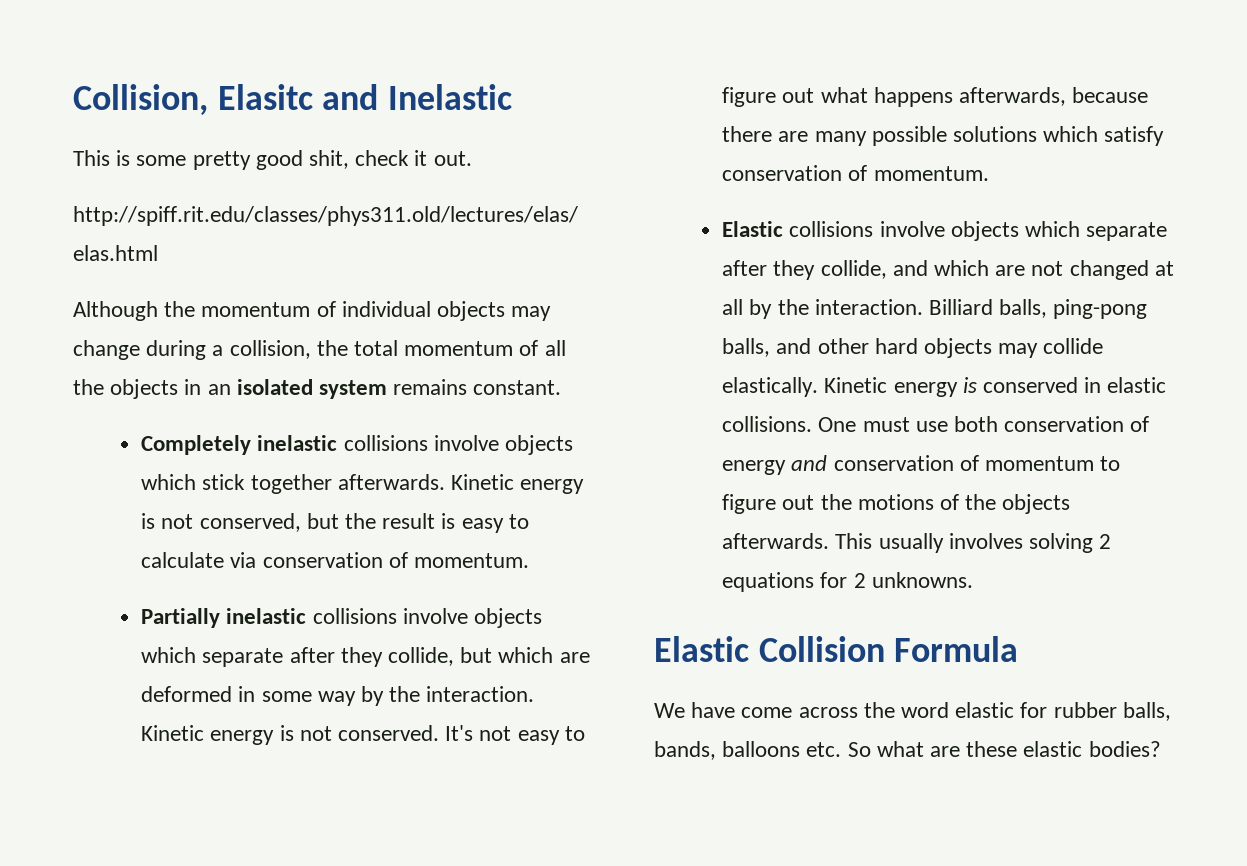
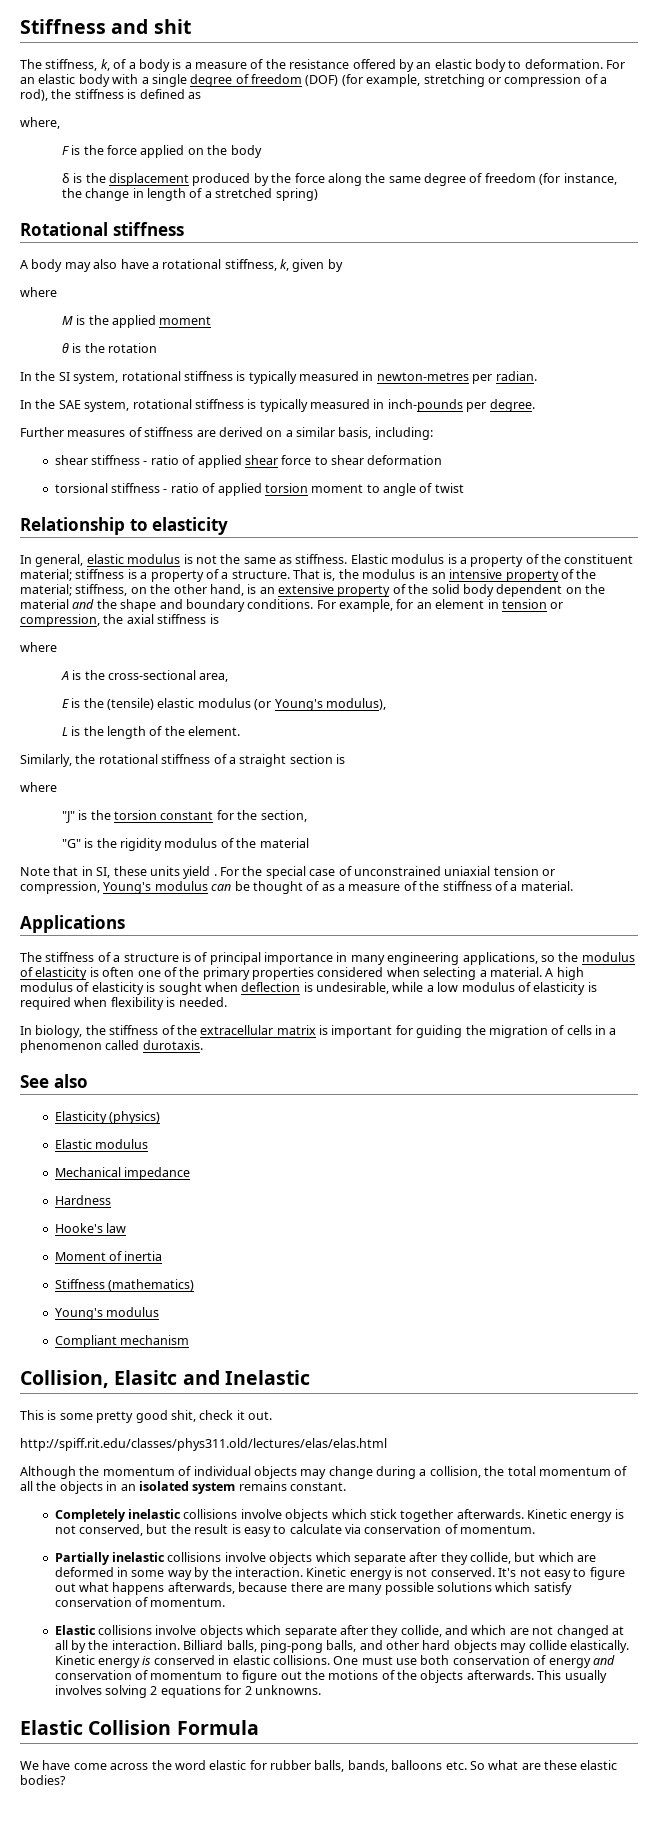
(73, 100) none -> [20,19,191,34] [20,59,626,72] [20,74,607,87] [20,89,201,101] [20,117,60,129] [61,145,262,158] [61,173,617,186] [61,188,318,201] [20,222,184,236] [20,259,343,272] [20,287,57,297] [61,315,212,328] [61,343,158,353] [20,371,537,384] [20,399,535,412] [20,427,433,440] [54,455,443,468] [54,483,464,496] [20,517,229,535] [20,554,634,567] [20,569,597,582] [20,584,605,597] [20,599,564,612] [20,614,219,627] [20,642,57,652] [60,670,229,682] [61,698,386,711] [61,726,241,739] [20,754,345,767] [20,782,57,792] [61,810,307,823] [61,838,309,851] [20,866,555,879] [20,881,573,894] [20,915,125,933] [20,952,635,965] [20,967,584,980] [20,982,597,995] [20,997,227,1010] [20,1025,617,1038] [20,1040,203,1053] [20,1074,88,1088] [54,1111,161,1124] [54,1139,149,1149] [54,1167,191,1180] [54,1195,111,1205] [54,1223,127,1233] [54,1251,163,1261] [54,1279,195,1291] [54,1307,160,1320] [54,1335,190,1348] Stiffness and shit // The stiffness, k, of a body is a measure of the resistance offered by an elastic body to deformation. For an elastic body with a single degree of freedom (DOF) (for example, stretching or compression of a rod), the stiffness is defined as // where, // F is the force applied on the body // δ is the displacement produced by the force along the same degree of freedom (for instance, the change in length of a stretched spring) // Rotational stiffness // A body may also have a rotational stiffness, k, given by // where // M is the applied moment // θ is the rotation // In the SI system, rotational stiffness is typically measured in newton-metres per radian. // In the SAE system, rotational stiffness is typically measured in inch-pounds per degree. // Further measures of stiffness are derived on a similar basis, including: // shear stiffness - ratio of applied shear force to shear deformation // torsional stiffness - ratio of applied torsion moment to angle of twist // Relationship to elasticity // In general, elastic modulus is not the same as stiffness. Elastic modulus is a property of the constituent material; stiffness is a property of a structure. That is, the modulus is an intensive property of the material; stiffness, on the other hand, is an extensive property of the solid body dependent on the material and the shape and boundary conditions. For example, for an element in tension or compression, the axial stiffness is // where // A is the cross-sectional area, // E is the (tensile) elastic modulus (or Young's modulus), // L is the length of the element. // Similarly, the rotational stiffness of a straight section is // where // "J" is the torsion constant for the section, // "G" is the rigidity modulus of the material // Note that in SI, these units yield . For the special case of unconstrained uniaxial tension or compression, Young's modulus can be thought of as a measure of the stiffness of a material. // Applications // The stiffness of a structure is of principal importance in many engineering applications, so the modulus of elasticity is often one of the primary properties considered when selecting a material. A high modulus of elasticity is sought when deflection is undesirable, while a low modulus of elasticity is required when flexibility is needed. // In biology, the stiffness of the extracellular matrix is important for guiding the migration of cells in a phenomenon called durotaxis. // See also // Elasticity (physics) // Elastic modulus // Mechanical impedance // Hardness // Hooke's law // Moment of inertia // Stiffness (mathematics) // Young's modulus // Compliant mechanism //

